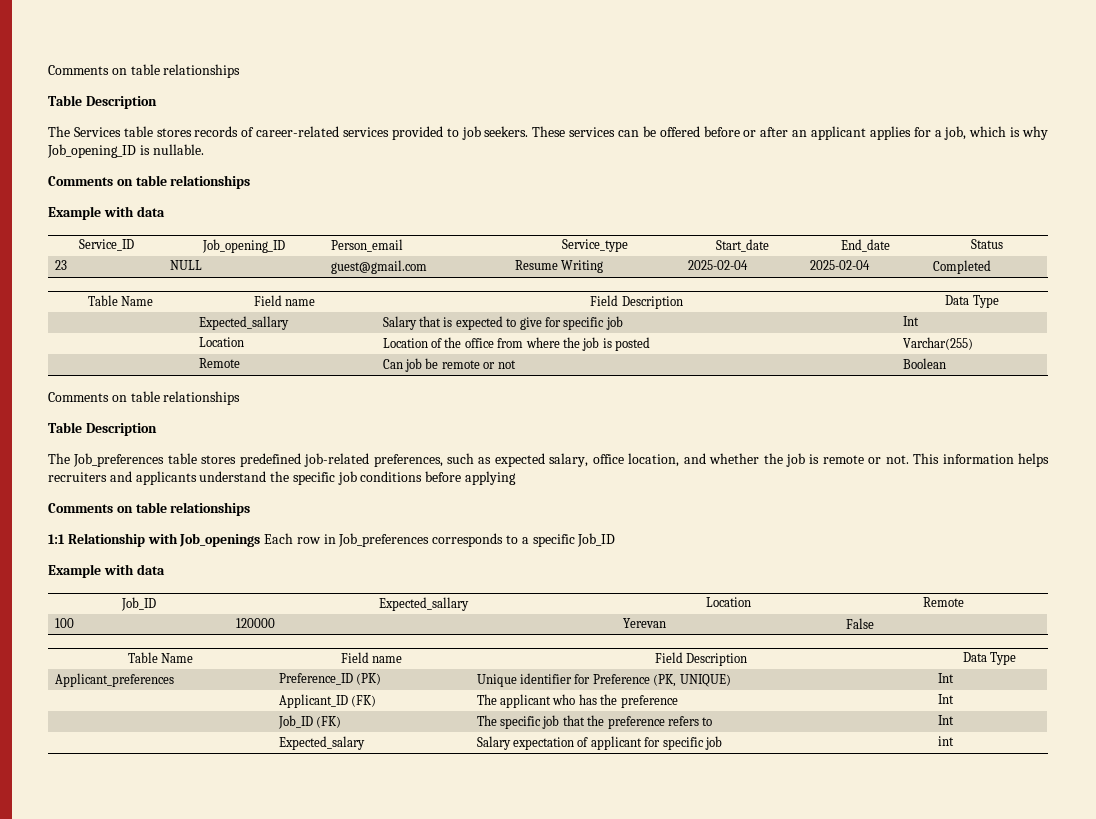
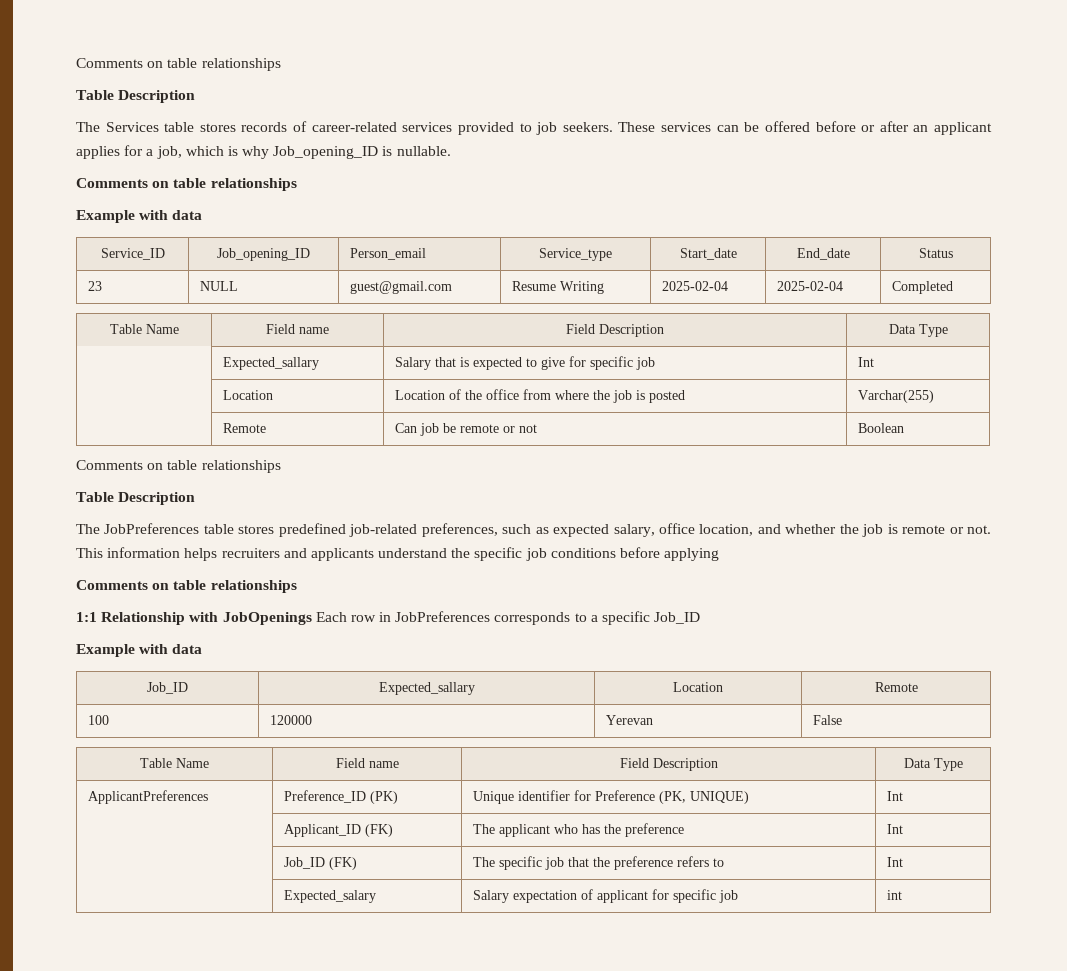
[73,453,165,467] Job_preferences -> [104,523,200,534] JobPreferences
[179,533,261,547] Job_openings -> [222,612,312,625] JobOpenings
[338,533,430,547] Job_preferences -> [395,611,491,622] JobPreferences
[54,673,174,687] Applicant_preferences -> [87,790,208,804] ApplicantPreferences

